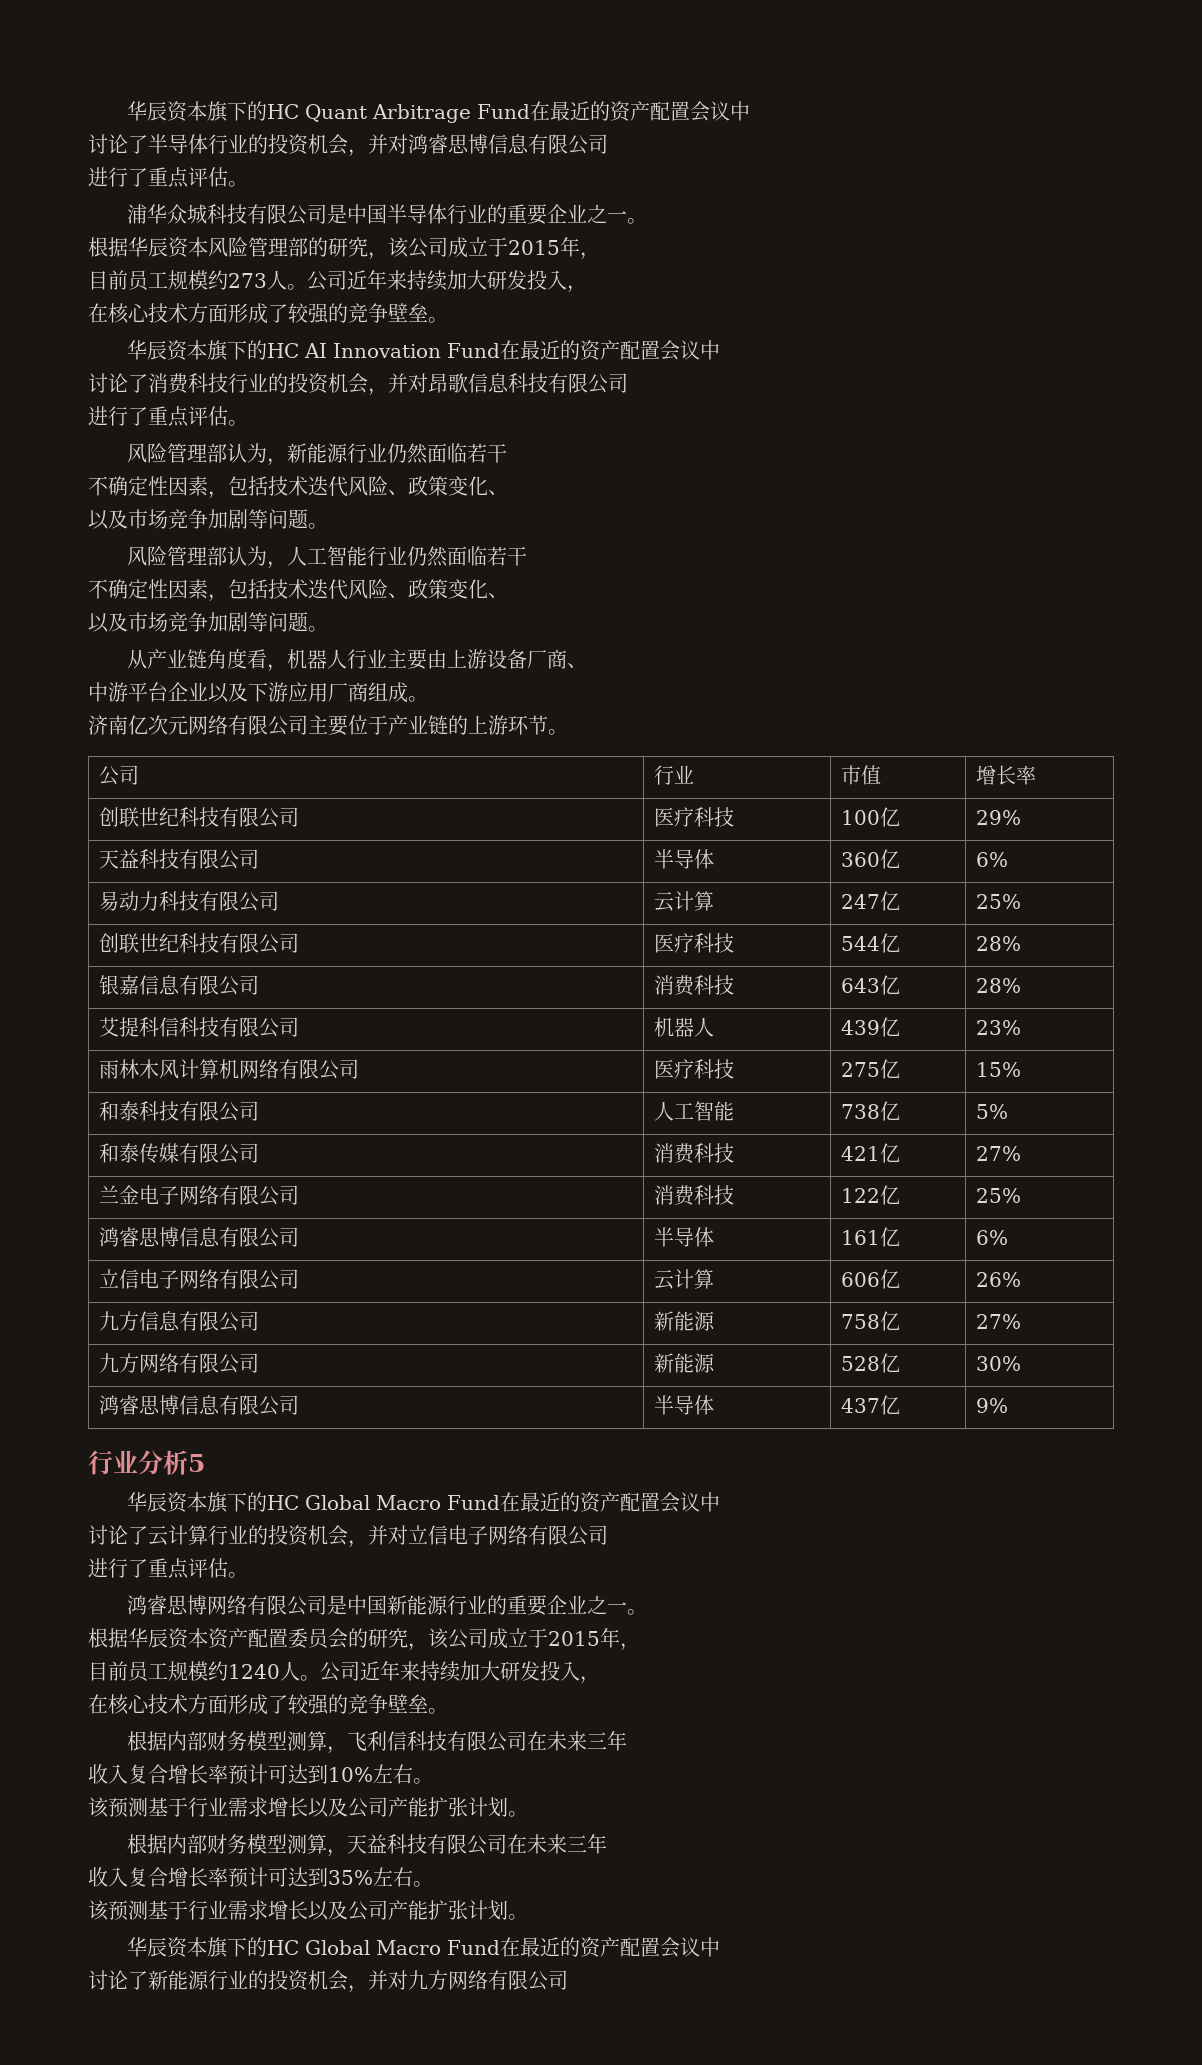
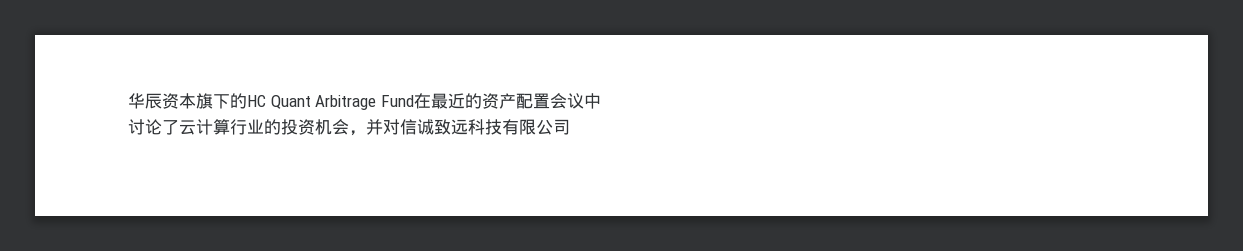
[88,134,608,157] [88,167,248,188] [126,204,647,225] [88,237,600,260] [88,270,587,293] [88,303,448,324] [126,340,720,361] [88,373,628,396] [88,406,248,427] [126,443,507,466] [88,476,508,499] [88,509,328,530] [126,546,527,569] [88,579,508,602] [88,612,328,633] [126,648,587,672] [88,682,428,703] [88,715,568,736] [99,765,140,786] [654,765,695,785] [841,765,882,785] [976,765,1037,785] [99,807,300,828] [654,807,735,827] [841,807,901,827] [976,810,1022,825] [99,849,260,870] [654,849,715,869] [841,849,901,869] [976,852,1009,867] [99,891,280,912] [654,891,715,912] [841,891,901,911] [976,894,1022,909] [99,933,300,954] [654,933,735,953] [841,933,901,953] [976,936,1022,951] [99,975,260,996] [654,975,735,996] [841,975,901,995] [976,978,1022,993] [99,1017,300,1038] [654,1017,715,1037] [841,1017,901,1037] [976,1020,1022,1035] [99,1059,360,1080] [654,1059,735,1079] [841,1059,901,1079] [976,1062,1022,1077] [99,1101,260,1122] [654,1101,735,1121] [841,1101,901,1121] [976,1104,1009,1119] [99,1143,260,1164] [654,1143,735,1164] [841,1143,901,1163] [976,1146,1022,1161] [99,1185,300,1206] [654,1185,735,1206] [841,1185,901,1205] [976,1188,1022,1203] [99,1227,300,1248] [654,1227,715,1247] [841,1227,901,1247] [976,1230,1009,1245] [99,1269,300,1290] [654,1269,715,1290] [841,1269,901,1289] [976,1272,1022,1287] [99,1311,260,1332] [654,1311,716,1331] [841,1311,901,1331] [976,1314,1022,1329] [99,1353,260,1374] [654,1353,716,1373] [841,1353,901,1373] [976,1356,1022,1371] [99,1395,300,1416] [654,1395,715,1415] [841,1395,901,1415] [976,1398,1009,1413] [88,1450,205,1475] [126,1492,720,1513] // 讨论了半导体行业的投资机会，并对鸿睿思博信息有限公司 // 进行了重点评估。 // 浦华众城科技有限公司是中国半导体行业的重要企业之一。 // 根据华辰资本风险管理部的研究，该公司成立于2015年， // 目前员工规模约273人。公司近年来持续加大研发投入， // 在核心技术方面形成了较强的竞争壁垒。 // 华辰资本旗下的HC AI Innovation Fund在最近的资产配置会议中 // 讨论了消费科技行业的投资机会，并对昂歌信息科技有限公司 // 进行了重点评估。 // 风险管理部认为，新能源行业仍然面临若干 // 不确定性因素，包括技术迭代风险、政策变化、 // 以及市场竞争加剧等问题。 // 风险管理部认为，人工智能行业仍然面临若干 // 不确定性因素，包括技术迭代风险、政策变化、 // 以及市场竞争加剧等问题。 // 从产业链角度看，机器人行业主要由上游设备厂商、 // 中游平台企业以及下游应用厂商组成。 // 济南亿次元网络有限公司主要位于产业链的上游环节。 // 公司 | 行业 | 市值 | 增长率 // 创联世纪科技有限公司 | 医疗科技 | 100亿 | 29% // 天益科技有限公司 | 半导体 | 360亿 | 6% // 易动力科技有限公司 | 云计算 | 247亿 | 25% // 创联世纪科技有限公司 | 医疗科技 | 544亿 | 28% // 银嘉信息有限公司 | 消费科技 | 643亿 | 28% // 艾提科信科技有限公司 | 机器人 | 439亿 | 23% // 雨林木风计算机网络有限公司 | 医疗科技 | 275亿 | 15% // 和泰科技有限公司 | 人工智能 | 738亿 | 5% // 和泰传媒有限公司 | 消费科技 | 421亿 | 27% // 兰金电子网络有限公司 | 消费科技 | 122亿 | 25% // 鸿睿思博信息有限公司 | 半导体 | 161亿 | 6% // 立信电子网络有限公司 | 云计算 | 606亿 | 26% // 九方信息有限公司 | 新能源 | 758亿 | 27% // 九方网络有限公司 | 新能源 | 528亿 | 30% // 鸿睿思博信息有限公司 | 半导体 | 437亿 | 9% // 行业分析5 // 华辰资本旗下的HC Global Macro Fund在最近的资产配置会议中 -> (601, 101) none
[408,1525,608,1546] [88,1558,248,1579] [126,1595,647,1616] [88,1628,640,1651] [88,1661,600,1684] [88,1694,448,1715] [126,1731,627,1754] [88,1764,433,1785] [88,1797,528,1818] [126,1834,607,1857] [88,1867,433,1888] [88,1900,528,1921] [126,1937,720,1958] [88,1970,488,1993] 立信电子网络有限公司 // 进行了重点评估。 // 鸿睿思博网络有限公司是中国新能源行业的重要企业之一。 // 根据华辰资本资产配置委员会的研究，该公司成立于2015年， // 目前员工规模约1240人。公司近年来持续加大研发投入， // 在核心技术方面形成了较强的竞争壁垒。 // 根据内部财务模型测算，飞利信科技有限公司在未来三年 // 收入复合增长率预计可达到10%左右。 // 该预测基于行业需求增长以及公司产能扩张计划。 // 根据内部财务模型测算，天益科技有限公司在未来三年 // 收入复合增长率预计可达到35%左右。 // 该预测基于行业需求增长以及公司产能扩张计划。 // 华辰资本旗下的HC Global Macro Fund在最近的资产配置会议中 // 讨论了新能源行业的投资机会，并对九方网络 -> [400,119,502,135] 信诚致远科技

